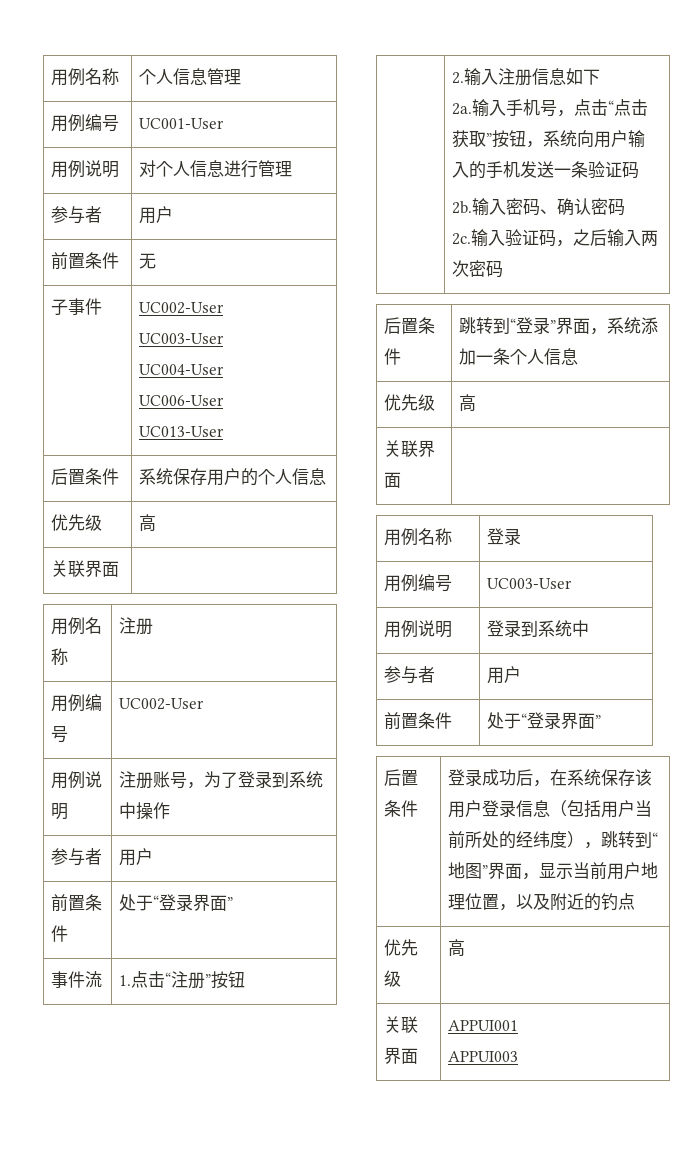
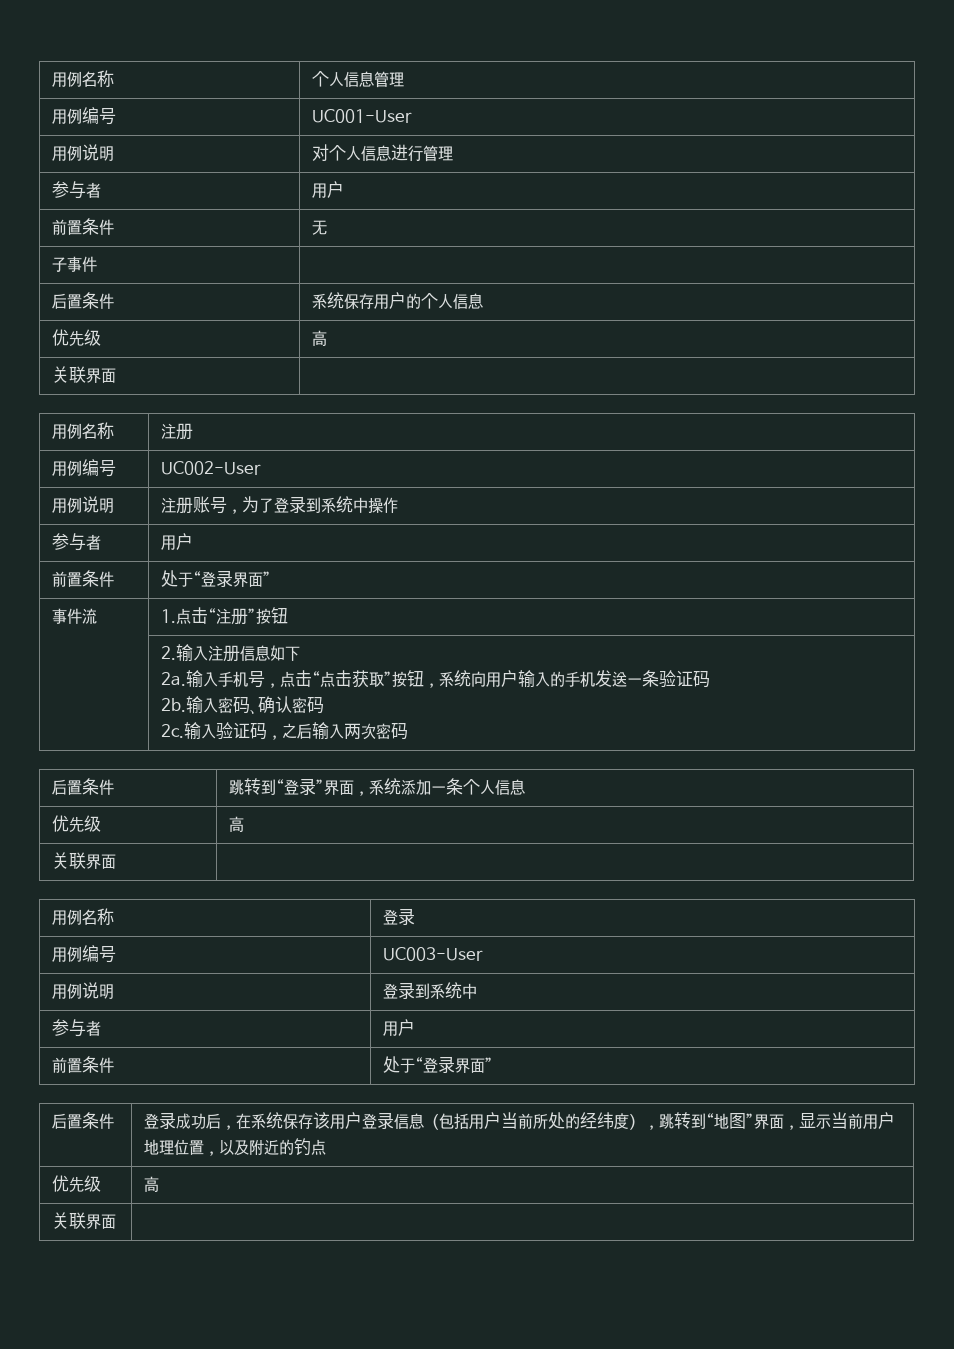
[139,302,225,314] [139,333,225,344] [139,364,225,375] [139,395,225,406] [139,426,225,437] UC002-User // UC003-User // UC004-User // UC006-User // UC013-User -> (98, 264) none
[448,1020,519,1031] [448,1051,519,1062] APPUI001 // APPUI003 -> (117, 1221) none

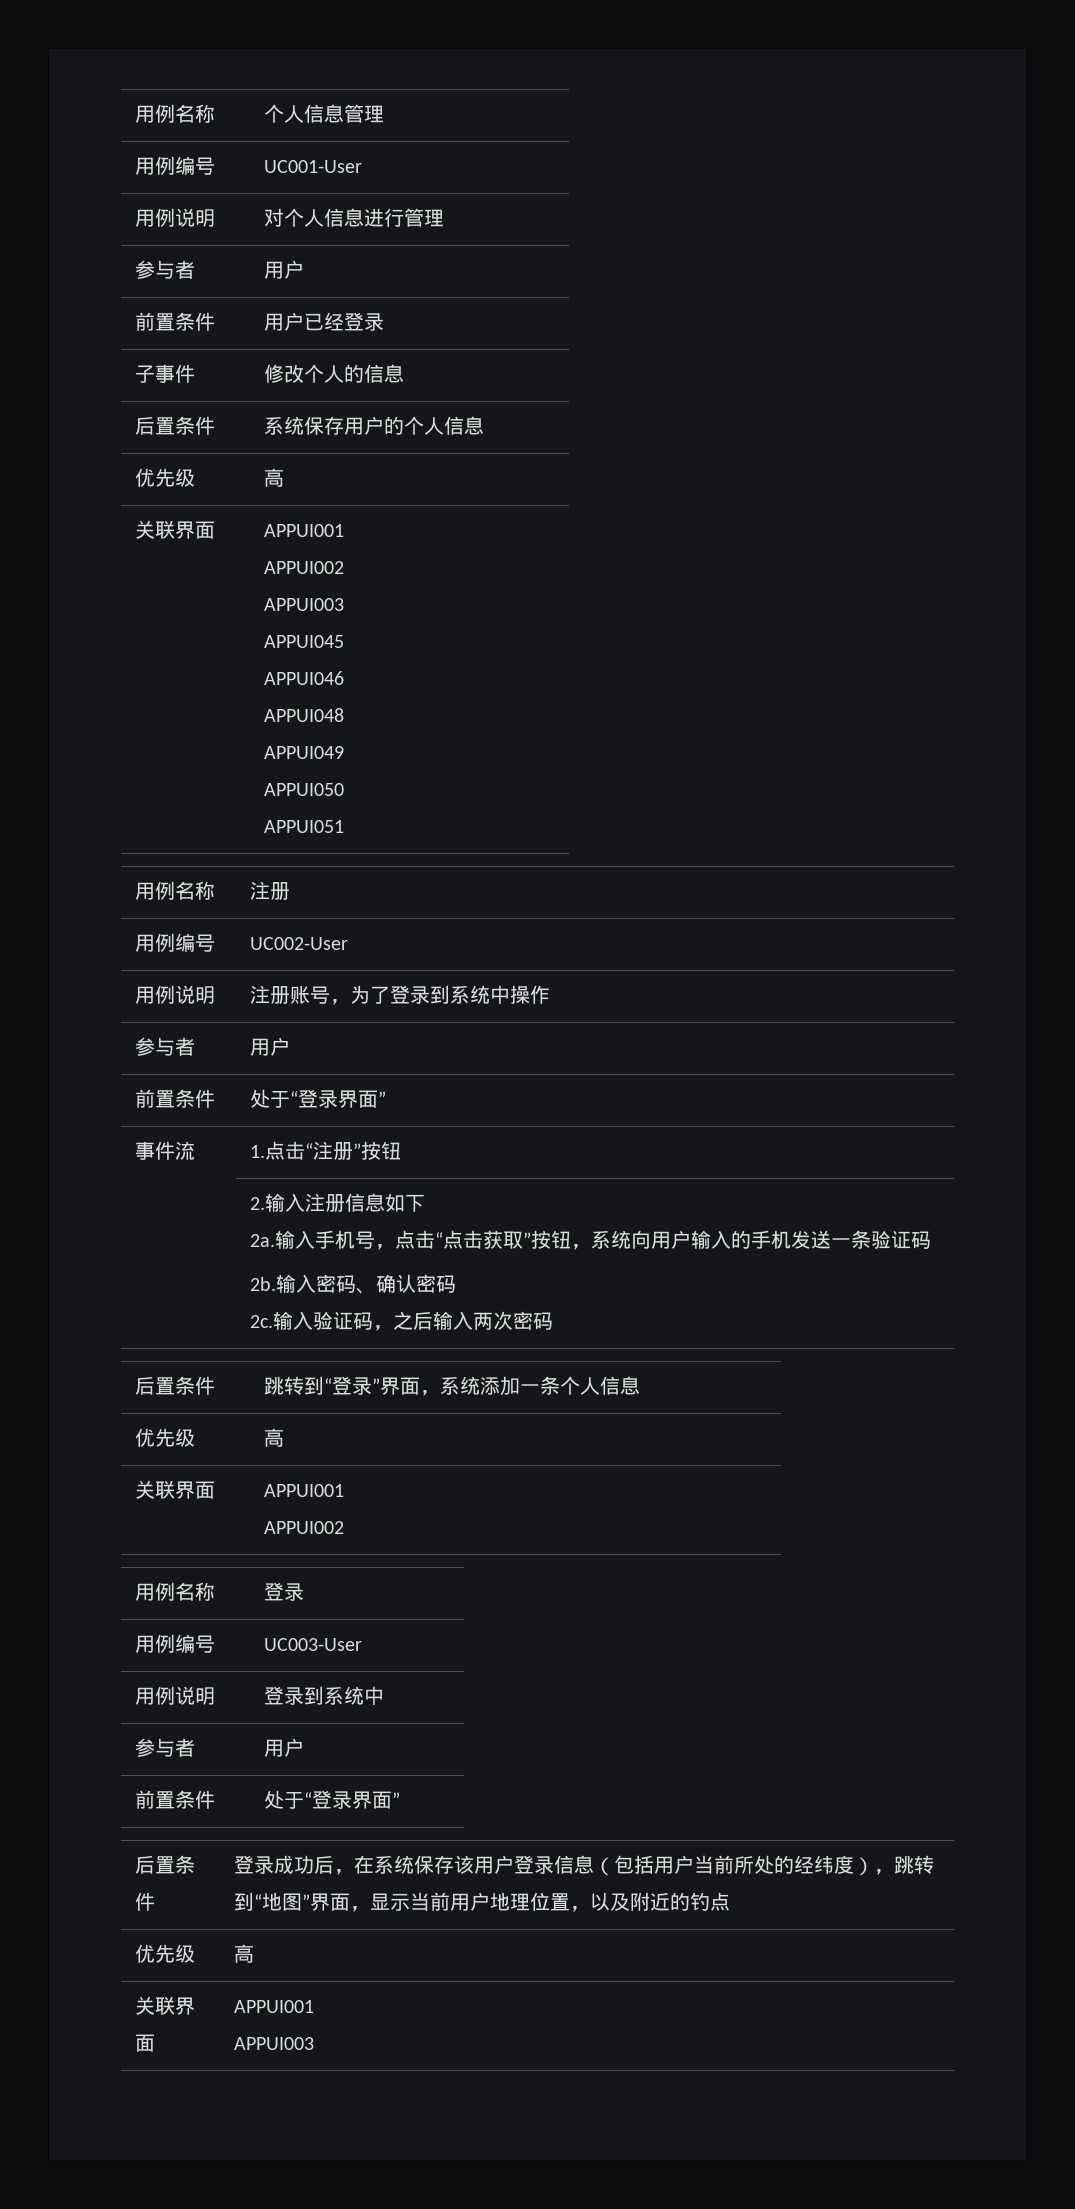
[312,220,328,235] 无 -> [263,312,384,331] 用户已经登录
(98, 264) none -> [263,364,404,383] 修改个人的信息
(117, 375) none -> [263,524,344,537] [263,561,344,574] [263,598,344,611] [263,635,344,648] [263,671,344,685] [263,708,344,722] [263,746,344,759] [263,783,344,796] [263,820,344,833] APPUI001 // APPUI002 // APPUI003 // APPUI045 // APPUI046 // APPUI048 // APPUI049 // APPUI050 // APPUI051
(117, 861) none -> [263,1484,344,1497] [263,1521,344,1534] APPUI001 // APPUI002
(117, 1221) none -> [233,2000,314,2013] [233,2037,314,2050] APPUI001 // APPUI003

